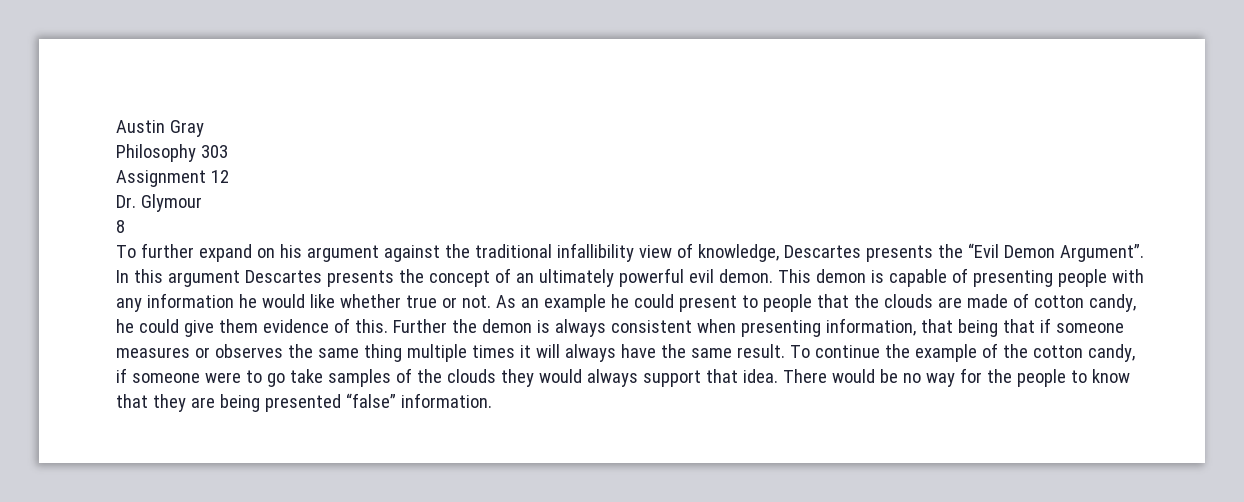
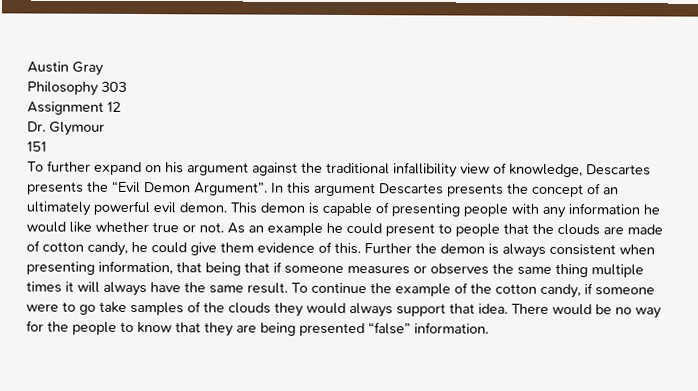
[116,220,125,233] 8 -> [27,141,47,152] 151

